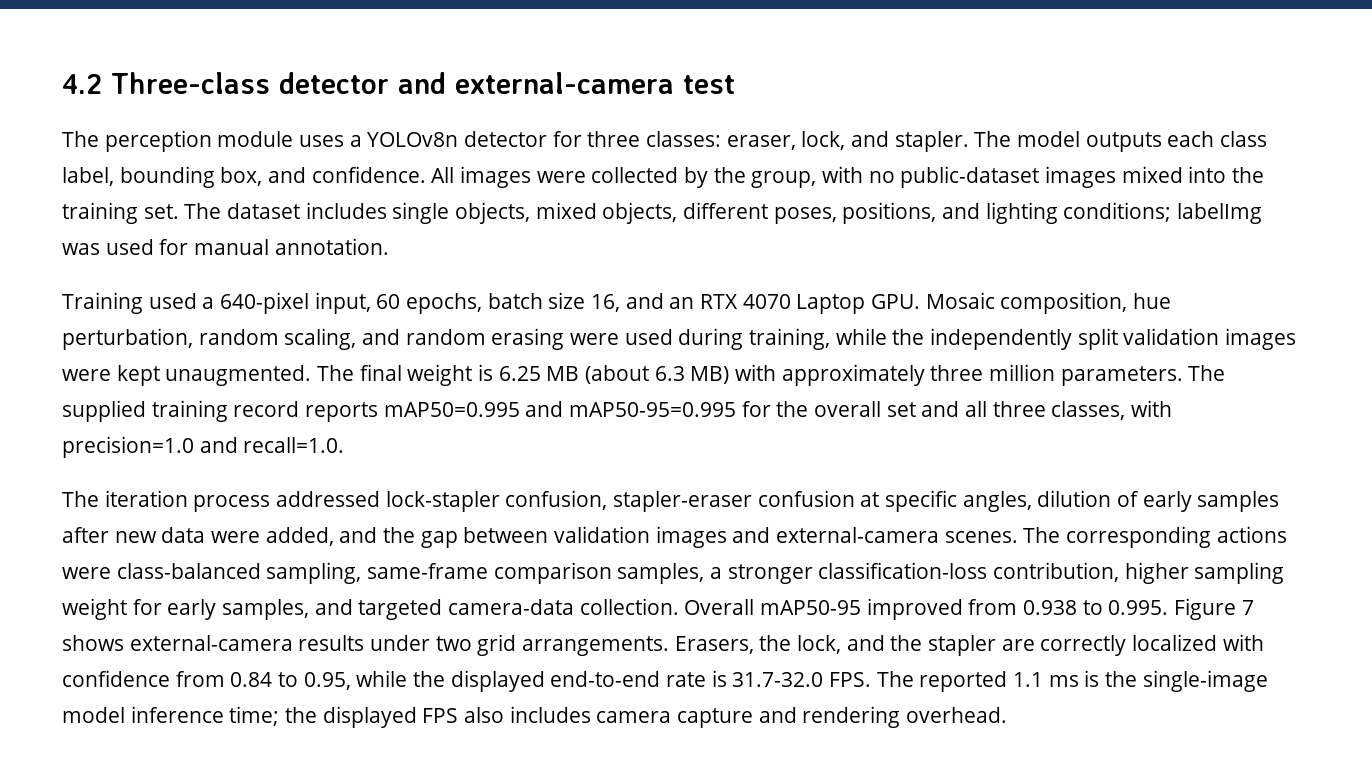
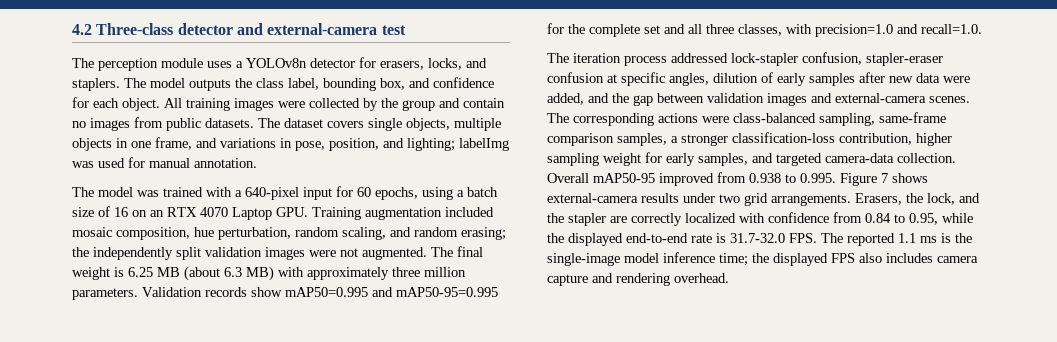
[587,131,969,152] three classes: eraser, lock, and stapler. -> [380,58,487,70] [72,78,120,91] erasers, locks, and staplers.
[1167,131,1215,147] each -> [235,78,252,88] the
[311,166,455,183] confidence. All -> [433,77,494,88] [72,97,230,111] confidence for each object. All training
[751,166,1265,188] [62,202,179,224] group, with no public-dataset images mixed into the training set. -> [402,98,505,111] [72,117,254,131] group and contain no images from public datasets.
[305,202,387,219] includes -> [327,121,364,128] covers
[535,202,1172,224] mixed objects, different poses, positions, and lighting conditions; -> [454,118,501,131] [72,137,455,151] multiple objects in one frame, and variations in pose, position, and lighting;
[62,292,664,314] Training used a 640-pixel input, 60 epochs, batch size 16, and -> [72,186,498,200] [72,206,147,217] The model was trained with a 640-pixel input for 60 epochs, using a batch size of 16 on
[925,292,995,309] Mosaic -> [312,207,494,220] [72,227,112,237] Training augmentation included mosaic
[491,328,887,350] erasing were used during training, while -> [461,227,506,240] erasing;
[116,365,312,386] kept unaugmented. -> [340,247,427,260] not augmented.
[1188,365,1226,381] [62,400,379,422] The supplied training record reports -> [142,287,282,297] Validation records show
[814,401,882,417] overall -> [589,24,640,37] complete

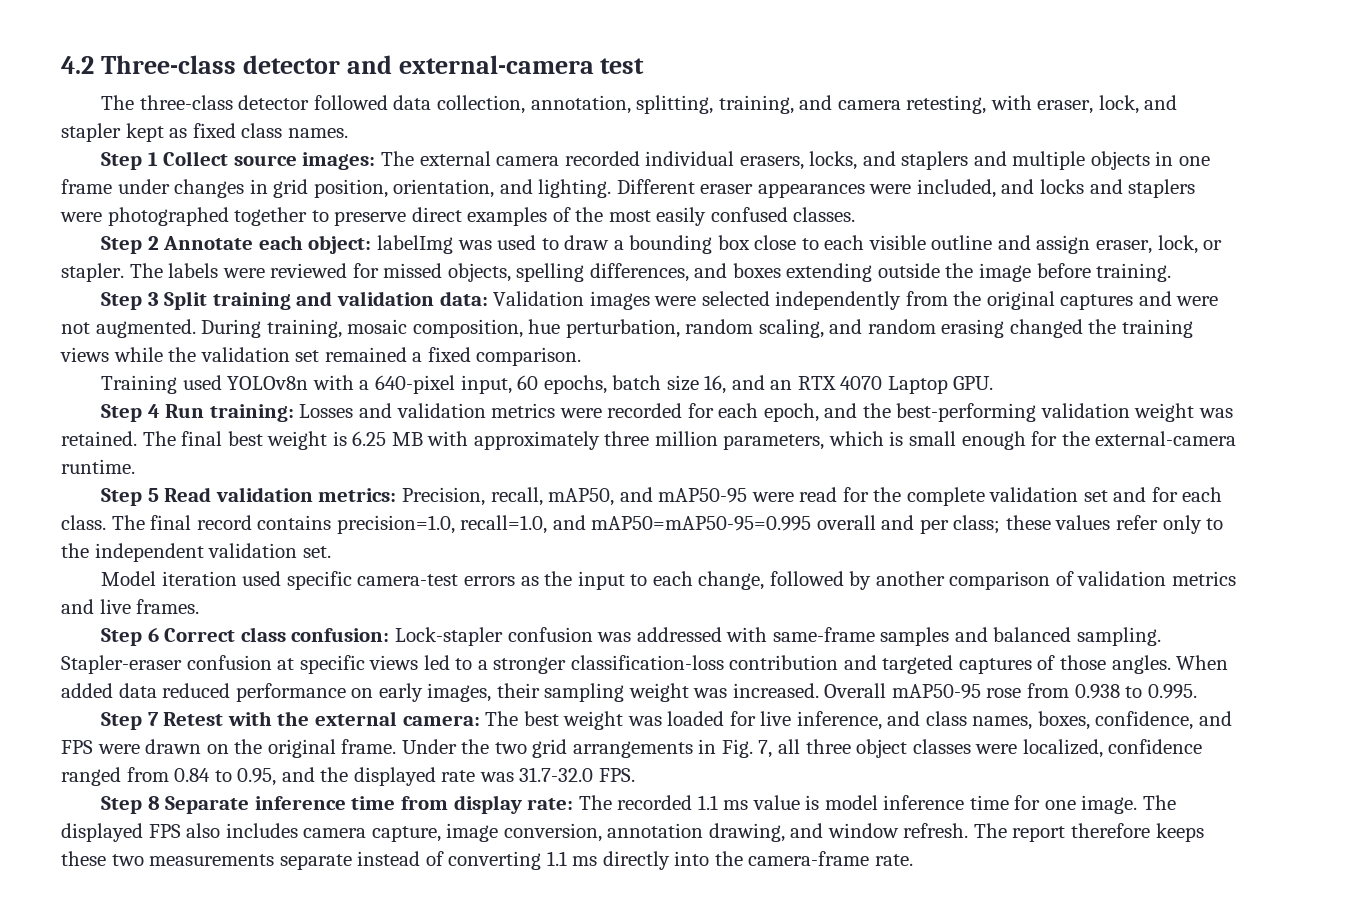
[98,57,487,71] [72,77,494,91] [72,97,505,111] [72,117,501,131] [72,137,509,151] [72,157,257,168] [72,186,498,200] [72,206,494,220] perception module uses a YOLOv8n detector for erasers, locks, and staplers. The model outputs the class label, bounding box, and confidence for each object. All training images were collected by the group and contain no images from public datasets. The dataset covers single objects, multiple objects in one frame, and variations in pose, position, and lighting; labelImg was used for manual annotation. // The model was trained with a 640-pixel input for 60 epochs, using a batch size of 16 on an RTX 4070 Laptop GPU. Training augmentation included -> [139,95,1178,114] [61,123,348,142] [101,151,1210,170] [61,179,1196,198] [60,207,856,226] [101,235,1223,254] [61,263,1172,282] [101,291,1219,310] [61,319,342,338] three-class detector followed data collection, annotation, splitting, training, and camera retesting, with eraser, lock, and stapler kept as fixed class names. // Step 1 Collect source images: The external camera recorded individual erasers, locks, and staplers and multiple objects in one frame under changes in grid position, orientation, and lighting. Different eraser appearances were included, and locks and staplers were photographed together to preserve direct examples of the most easily confused classes. // Step 2 Annotate each object: labelImg was used to draw a bounding box close to each visible outline and assign eraser, lock, or stapler. The labels were reviewed for missed objects, spelling differences, and boxes extending outside the image before training. // Step 3 Split training and validation data: Validation images were selected independently from the original captures and were not augmented. During training,
[461,227,506,240] [72,246,483,260] erasing; the independently split validation images were not augmented. The final -> [941,319,1194,338] [60,347,582,366] [101,375,994,394] [101,403,1233,422] [61,431,263,446] erasing changed the training views while the validation set remained a fixed comparison. // Training used YOLOv8n with a 640-pixel input, 60 epochs, batch size 16, and an RTX 4070 Laptop GPU. // Step 4 Run training: Losses and validation metrics were recorded for each epoch, and the best-performing validation weight was retained. The final best
[184,266,274,281] (about 6.3 MB) -> (423, 439) none
[72,287,498,300] parameters. Validation records show mAP50=0.995 and mAP50-95=0.995 -> [723,431,1237,450] [61,459,135,474] [101,487,838,506] parameters, which is small enough for the external-camera runtime. // Step 5 Read validation metrics: Precision, recall, mAP50, and mAP50-95 were read
(640, 30) none -> [989,487,1079,502] validation
[688,24,982,37] [547,52,943,66] [547,72,970,86] [547,93,970,106] [547,112,946,126] [547,132,952,146] [547,152,956,166] all three classes, with precision=1.0 and recall=1.0. // The iteration process addressed lock-stapler confusion, stapler-eraser confusion at specific angles, dilution of early samples after new data were added, and the gap between validation images and external-camera scenes. The corresponding actions were class-balanced sampling, same-frame comparison samples, a stronger classification-loss contribution, higher sampling weight for early samples, and targeted camera-data collection. -> [1151,487,1223,502] [61,515,1224,534] [61,543,331,562] [101,571,1236,590] [61,599,200,614] [101,627,1161,646] [61,655,1229,674] [61,683,819,702] for each class. The final record contains precision=1.0, recall=1.0, and mAP50=mAP50-95=0.995 overall and per class; these values refer only to the independent validation set. // Model iteration used specific camera-test errors as the input to each change, followed by another comparison of validation metrics and live frames. // Step 6 Correct class confusion: Lock-stapler confusion was addressed with same-frame samples and balanced sampling. Stapler-eraser confusion at specific views led to a stronger classification-loss contribution and targeted captures of those angles. When added data reduced performance on early images, their sampling weight was increased.
[659,173,714,186] improved -> [986,688,1022,698] rose
[840,173,928,186] [547,193,980,206] [547,212,829,226] Figure 7 shows external-camera results under two grid arrangements. Erasers, the lock, and the stapler are correctly localized with confidence -> [101,711,1233,730] [61,739,1203,758] [61,767,121,786] // Step 7 Retest with the external camera: The best weight was loaded for live inference, and class names, boxes, confidence, and FPS were drawn on the original frame. Under the two grid arrangements in Fig. 7, all three object classes were localized, confidence ranged
[942,213,973,223] [547,233,726,246] while the displayed end-to-end rate is -> [281,767,514,786] and the displayed rate was
[821,233,972,246] [547,252,769,266] The reported 1.1 ms is the single-image model inference time; the -> [101,795,1177,814] // Step 8 Separate inference time from display rate: The recorded 1.1 ms value is model inference time for one image. The
[547,273,729,286] capture and rendering overhead. -> [371,823,1204,842] [61,851,913,870] capture, image conversion, annotation drawing, and window refresh. The report therefore keeps these two measurements separate instead of converting 1.1 ms directly into the camera-frame rate.

